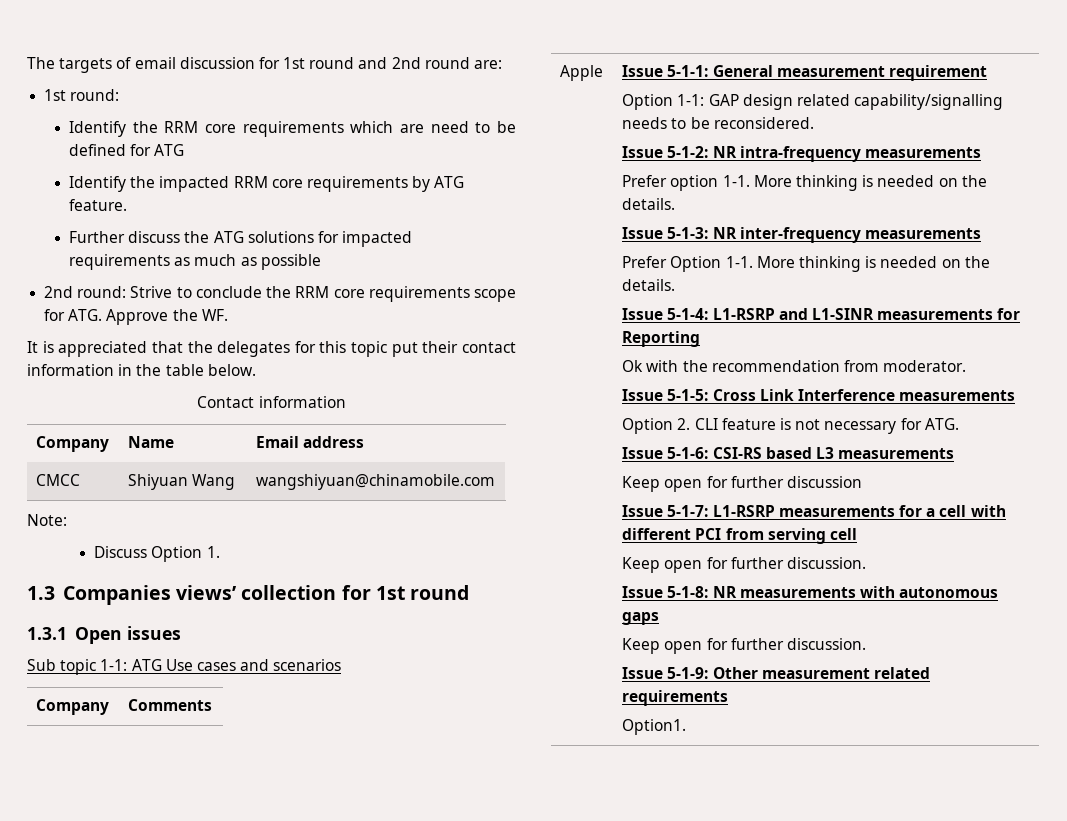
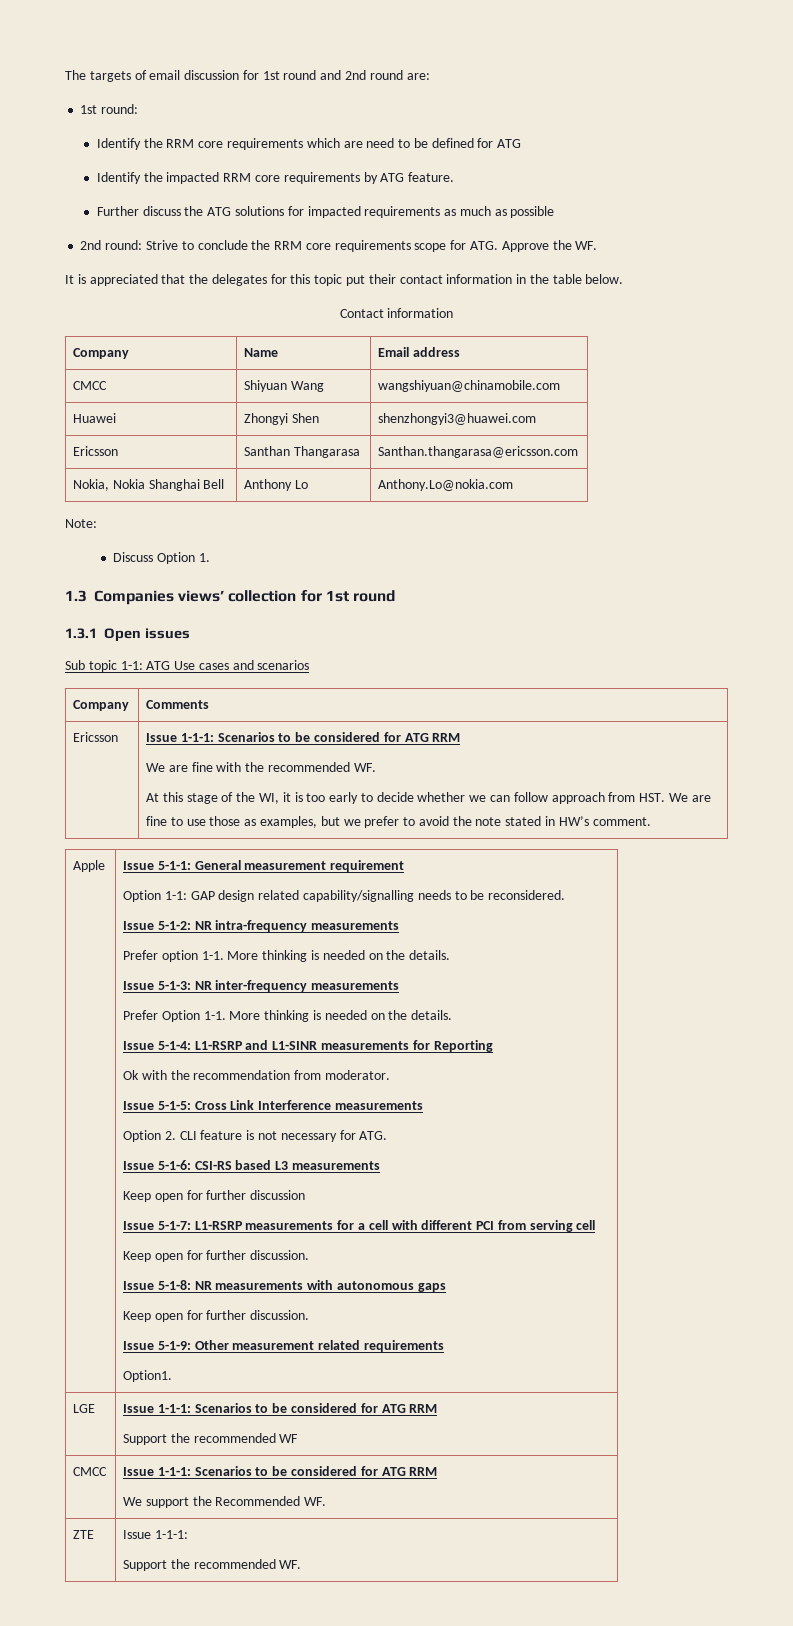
(496, 482) none -> [73,413,117,423] [244,413,319,425] [378,413,537,425] [73,446,119,456] [244,446,360,458] [378,446,579,458] [73,479,225,491] [244,479,308,491] [378,479,514,491] // Huawei | Zhongyi Shen | shenzhongyi3@huawei.com // Ericsson | Santhan Thangarasa | Santhan.thangarasa@ericsson.com // Nokia, Nokia Shanghai Bell | Anthony Lo | Anthony.Lo@nokia.com
(213, 705) none -> [73,732,119,742] [146,732,461,742] [146,762,376,772] [146,792,711,804] [146,816,651,828] // Ericsson | Issue 1-1-1: Scenarios to be considered for ATG RRM // We are fine with the recommended WF. // At this stage of the WI, it is too early to decide whether we can follow approach from HST. We are fine to use those as examples, but we prefer to avoid the note stated in HW’s comment.
(687, 727) none -> [73,1404,96,1413] [123,1403,438,1413] [123,1433,299,1445] [73,1467,108,1476] [123,1466,438,1476] [123,1496,327,1508] [73,1530,95,1539] [123,1530,188,1539] [123,1559,302,1571] // LGE | Issue 1-1-1: Scenarios to be considered for ATG RRM // Support the recommended WF // CMCC | Issue 1-1-1: Scenarios to be considered for ATG RRM // We support the Recommended WF. // ZTE | Issue 1-1-1: // Support the recommended WF.

